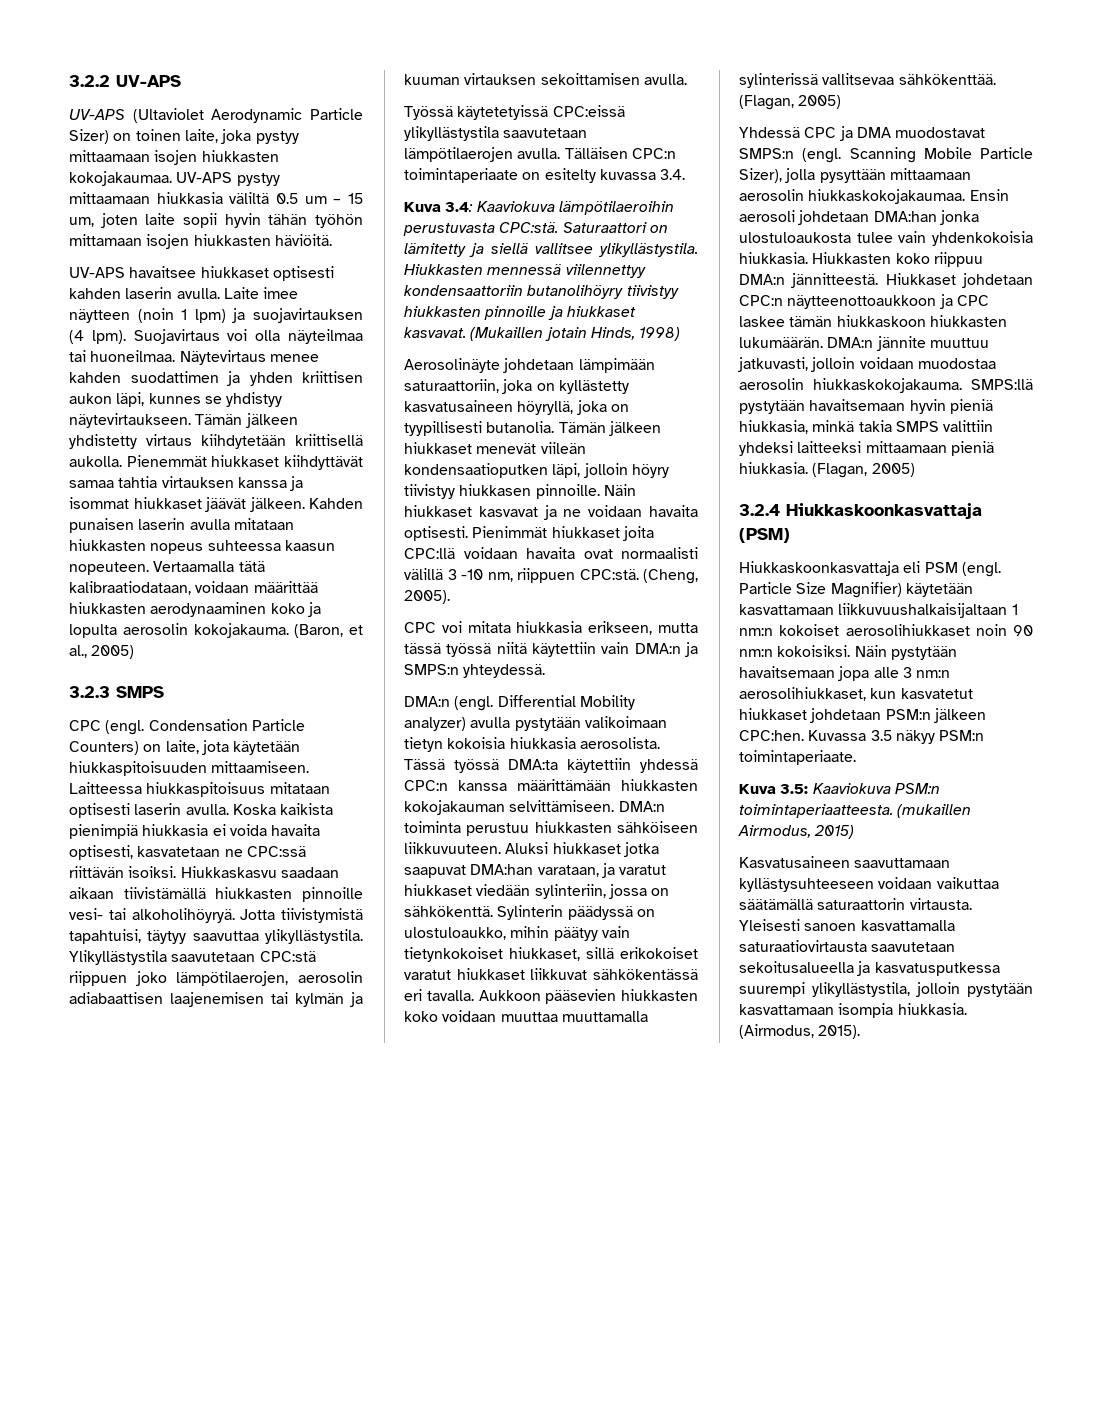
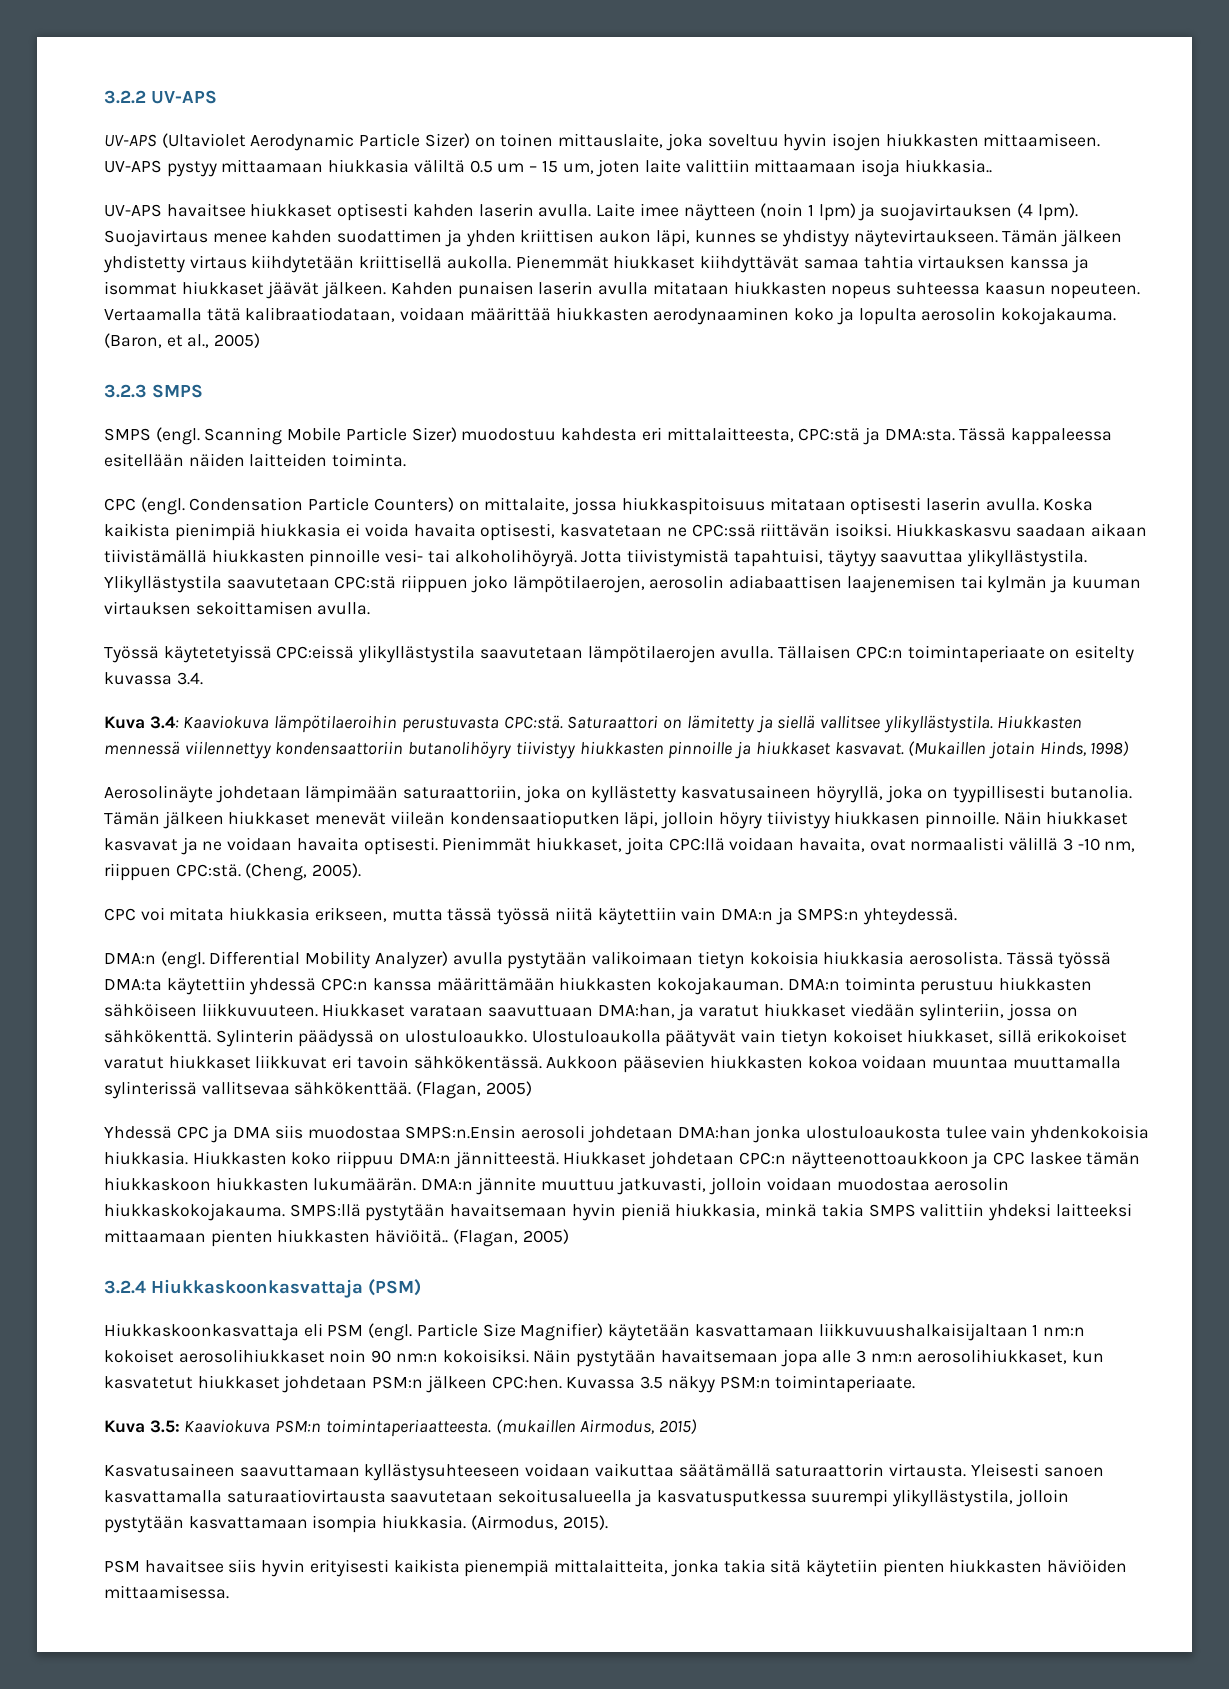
[184,129,299,144] [69,150,279,165] [69,171,172,186] laite, joka pystyy mittaamaan isojen hiukkasten kokojakaumaa. -> [558,133,1101,151] mittauslaite, joka soveltuu hyvin isojen hiukkasten mittaamiseen.
[182,213,363,228] [69,234,332,249] sopii hyvin tähän työhön mittamaan isojen hiukkasten häviöitä. -> [685,159,992,177] valittiin mittaamaan isoja hiukkasia..
[227,329,364,344] [69,350,266,365] voi olla näyteilmaa tai huoneilmaa. Näytevirtaus -> (208, 238) none
(164, 692) none -> [104,427,1113,445] [104,453,407,467] // SMPS (engl. Scanning Mobile Particle Sizer) muodostuu kahdesta eri mittalaitteesta, CPC:stä ja DMA:sta. Tässä kappaleessa esitellään näiden laitteiden toiminta.
[165,740,301,755] [69,761,310,776] [69,782,142,794] laite, jota käytetään hiukkaspitoisuuden mittaamiseen. Laitteessa -> [484,497,618,515] mittalaite, jossa
[564,147,628,159] Tälläisen -> [778,645,852,659] Tällaisen
[551,526,620,538] hiukkaset -> [536,837,623,852] hiukkaset,
[526,547,575,559] havaita -> [798,837,865,852] havaita,
[404,717,466,731] analyzer) -> [374,951,448,969] Analyzer)
[404,800,615,815] kokojakauman selvittämiseen. -> [657,977,784,995] kokojakauman.
[505,842,659,857] [404,864,599,878] Aluksi hiukkaset jotka saapuvat DMA:han varataan, -> [322,1003,675,1018] Hiukkaset varataan saavuttuaan DMA:han,
[404,926,630,941] [404,947,503,962] ulostuloaukko, mihin päätyy vain tietynkokoiset -> [404,1029,903,1047] ulostuloaukko. Ulostuloaukolla päätyvät vain tietyn kokoiset
[593,969,698,980] [404,989,698,1004] [404,1010,558,1022] sähkökentässä eri tavalla. Aukkoon pääsevien hiukkasten koko voidaan muuttaa -> [332,1055,1008,1073] eri tavoin sähkökentässä. Aukkoon pääsevien hiukkasten kokoa voidaan muuntaa
[895,127,986,138] [739,147,1033,163] [739,168,971,183] [739,189,1009,204] muodostavat SMPS:n (engl. Scanning Mobile Particle Sizer), jolla pysyttään mittaamaan aerosolin hiukkaskokojakaumaa. Ensin -> [274,1125,517,1139] siis muodostaa SMPS:n.Ensin
[950,441,994,456] [739,462,808,474] pieniä hiukkasia. -> [210,1229,449,1247] pienten hiukkasten häviöitä..
(861, 1032) none -> [104,1559,1128,1577] [104,1585,229,1599] // PSM havaitsee siis hyvin erityisesti kaikista pienempiä mittalaitteita, jonka takia sitä käytetiin pienten hiukkasten häviöiden mittaamisessa.

